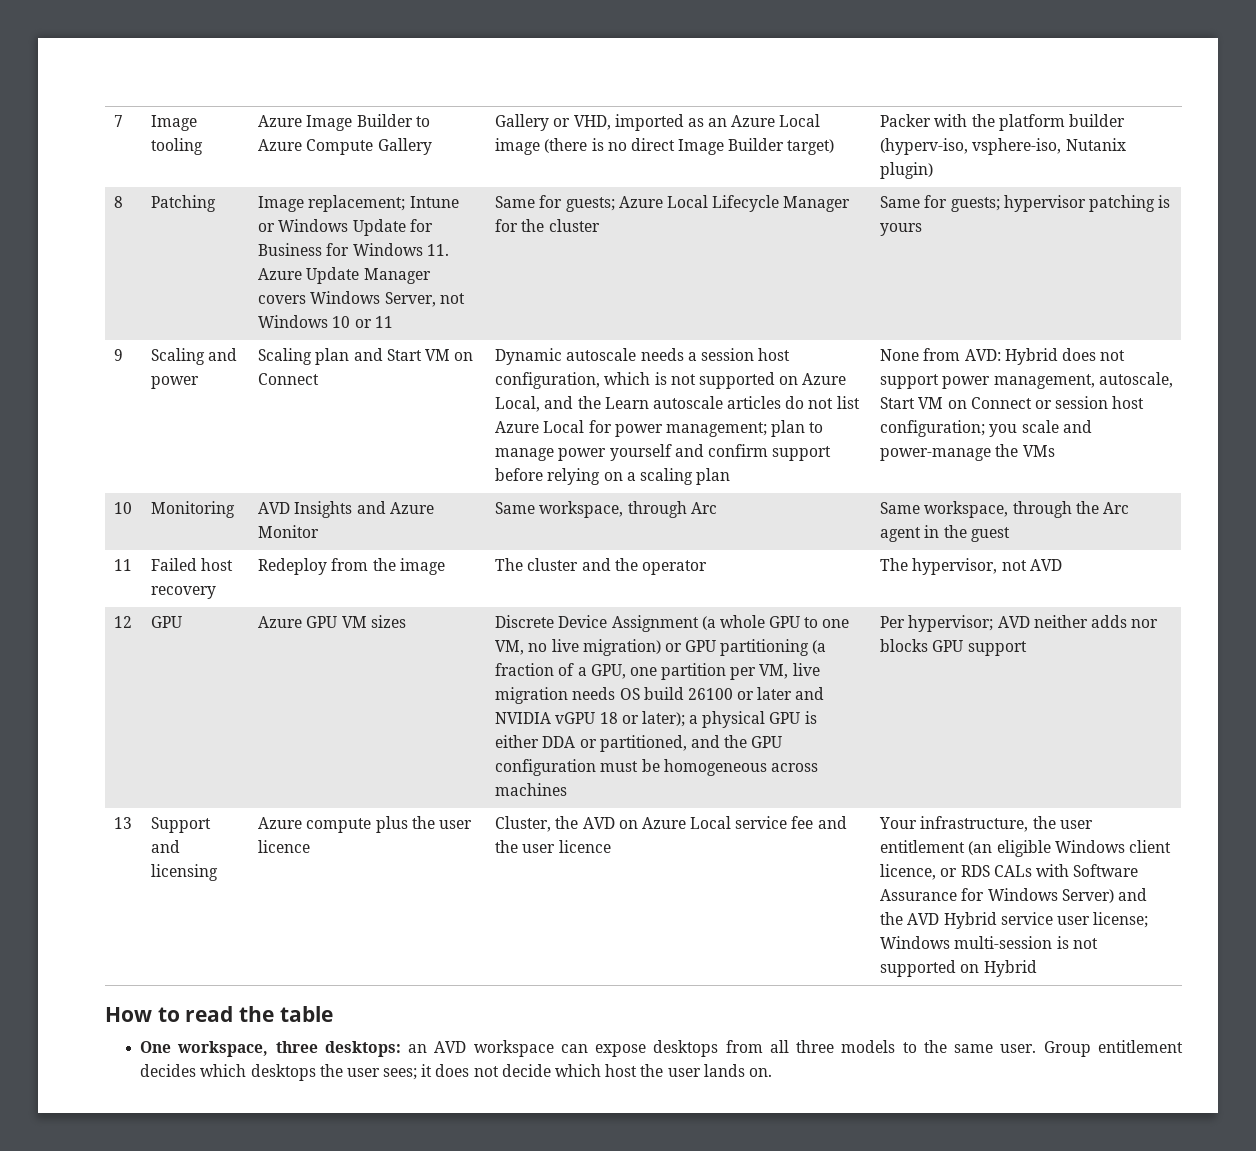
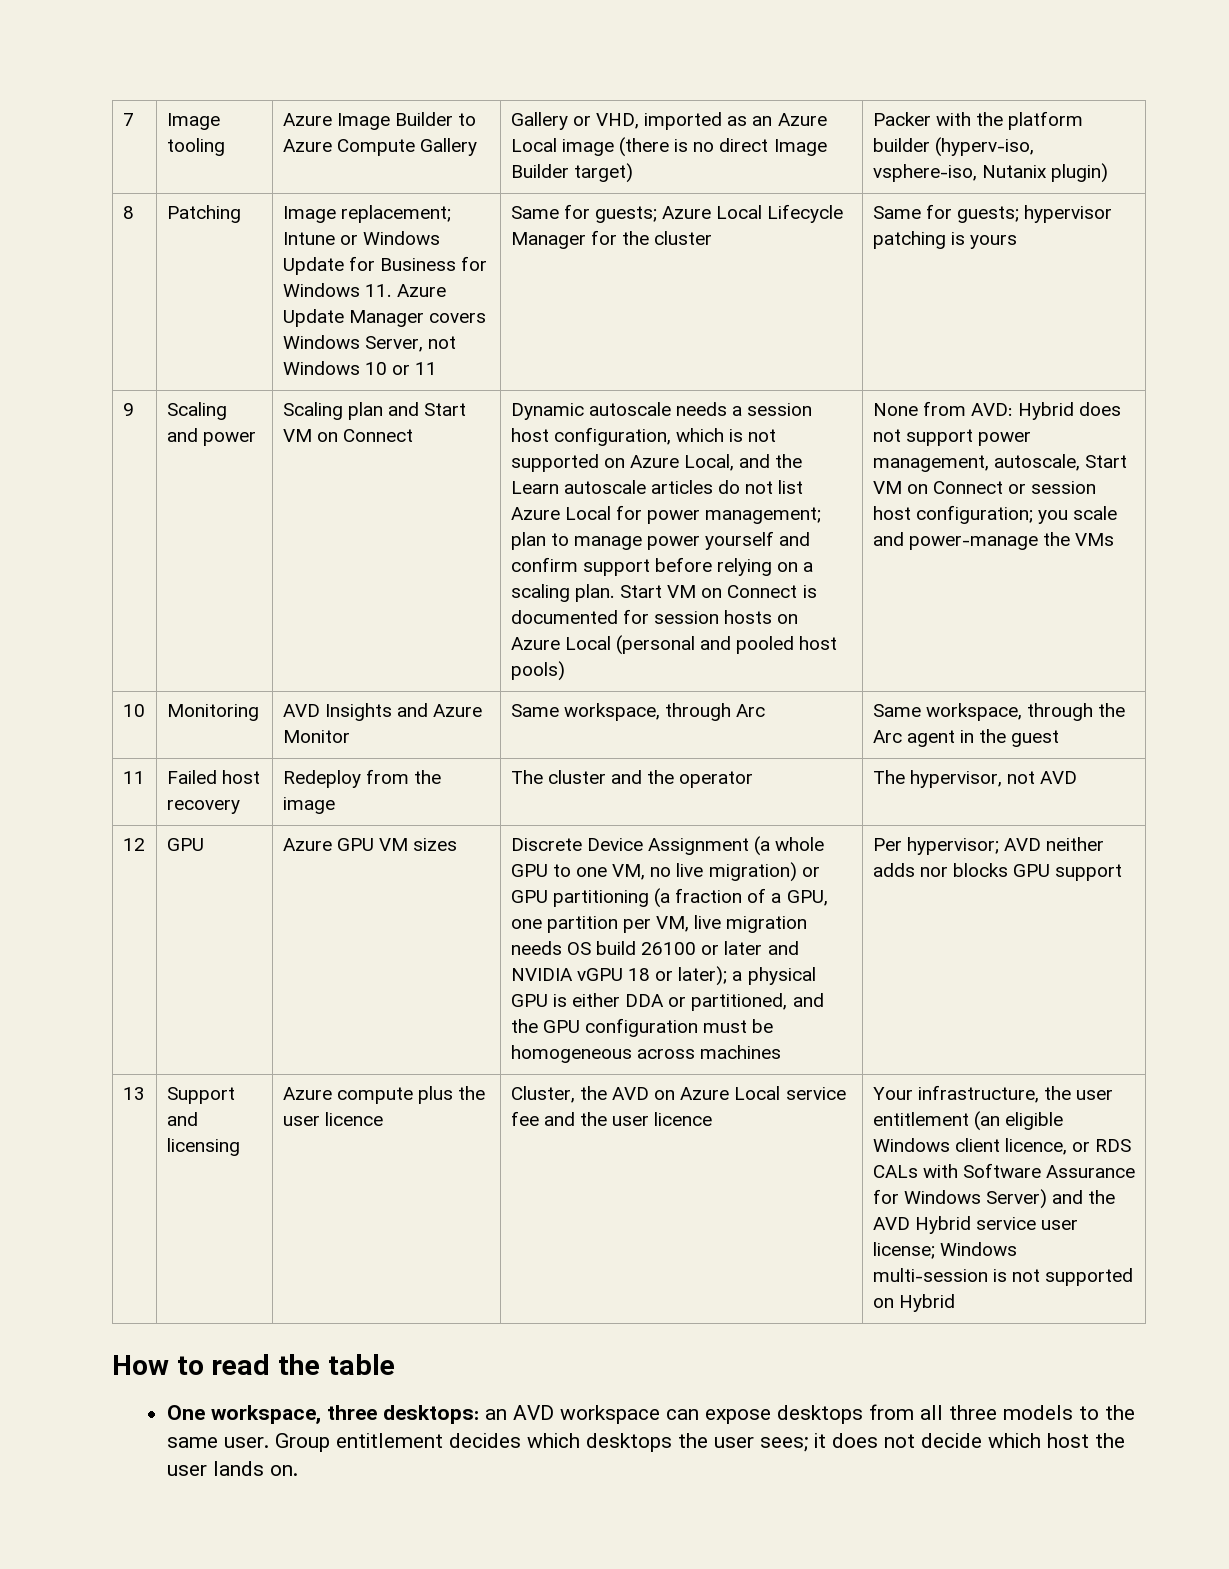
[696,468,731,485] plan -> [574,584,817,602] [510,609,799,624] [510,635,838,655] [510,661,565,681] plan. Start VM on Connect is documented for session hosts on Azure Local (personal and pooled host pools)

